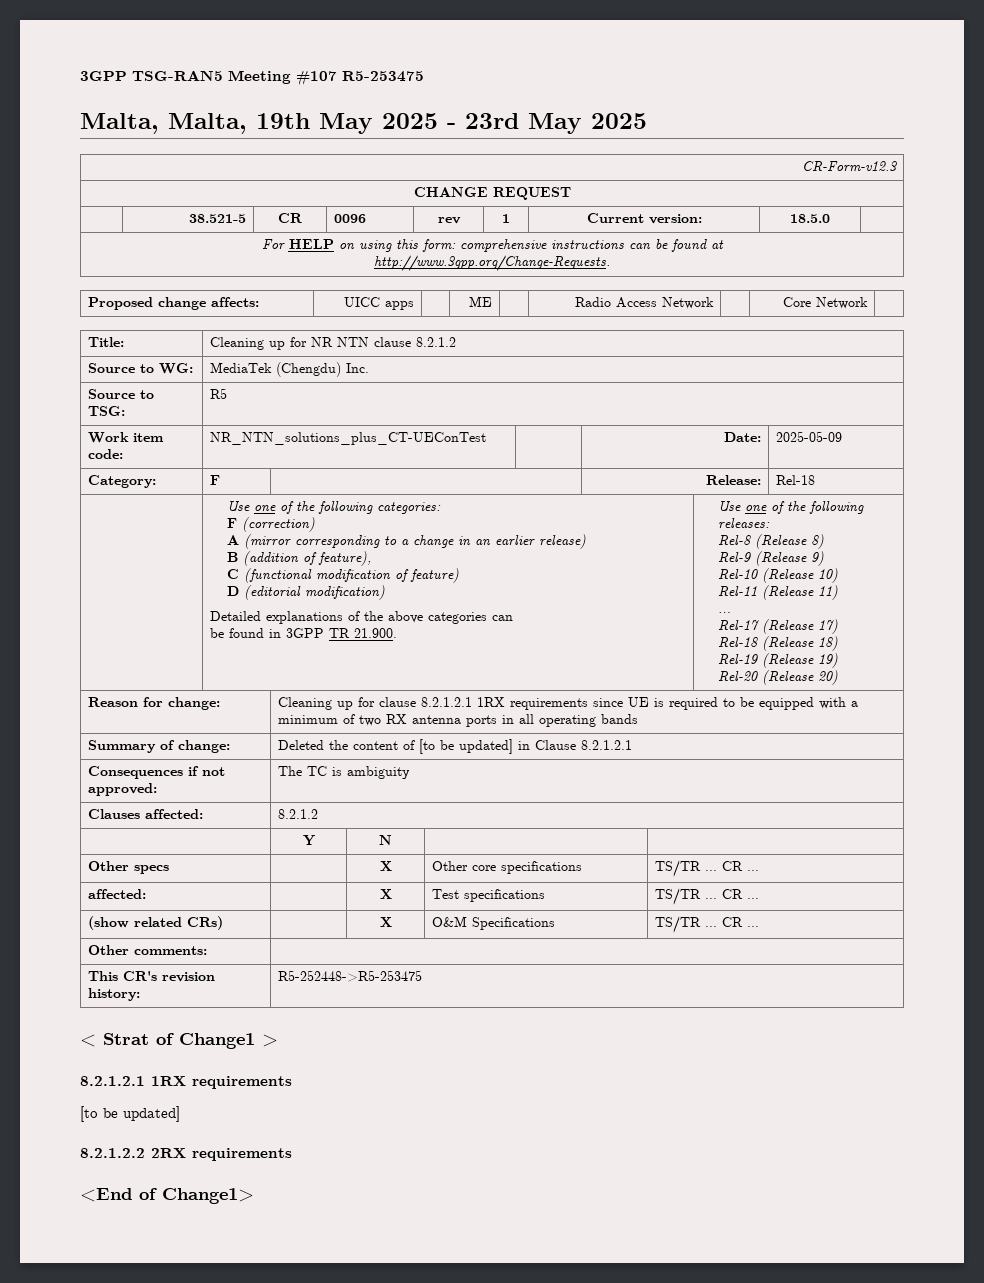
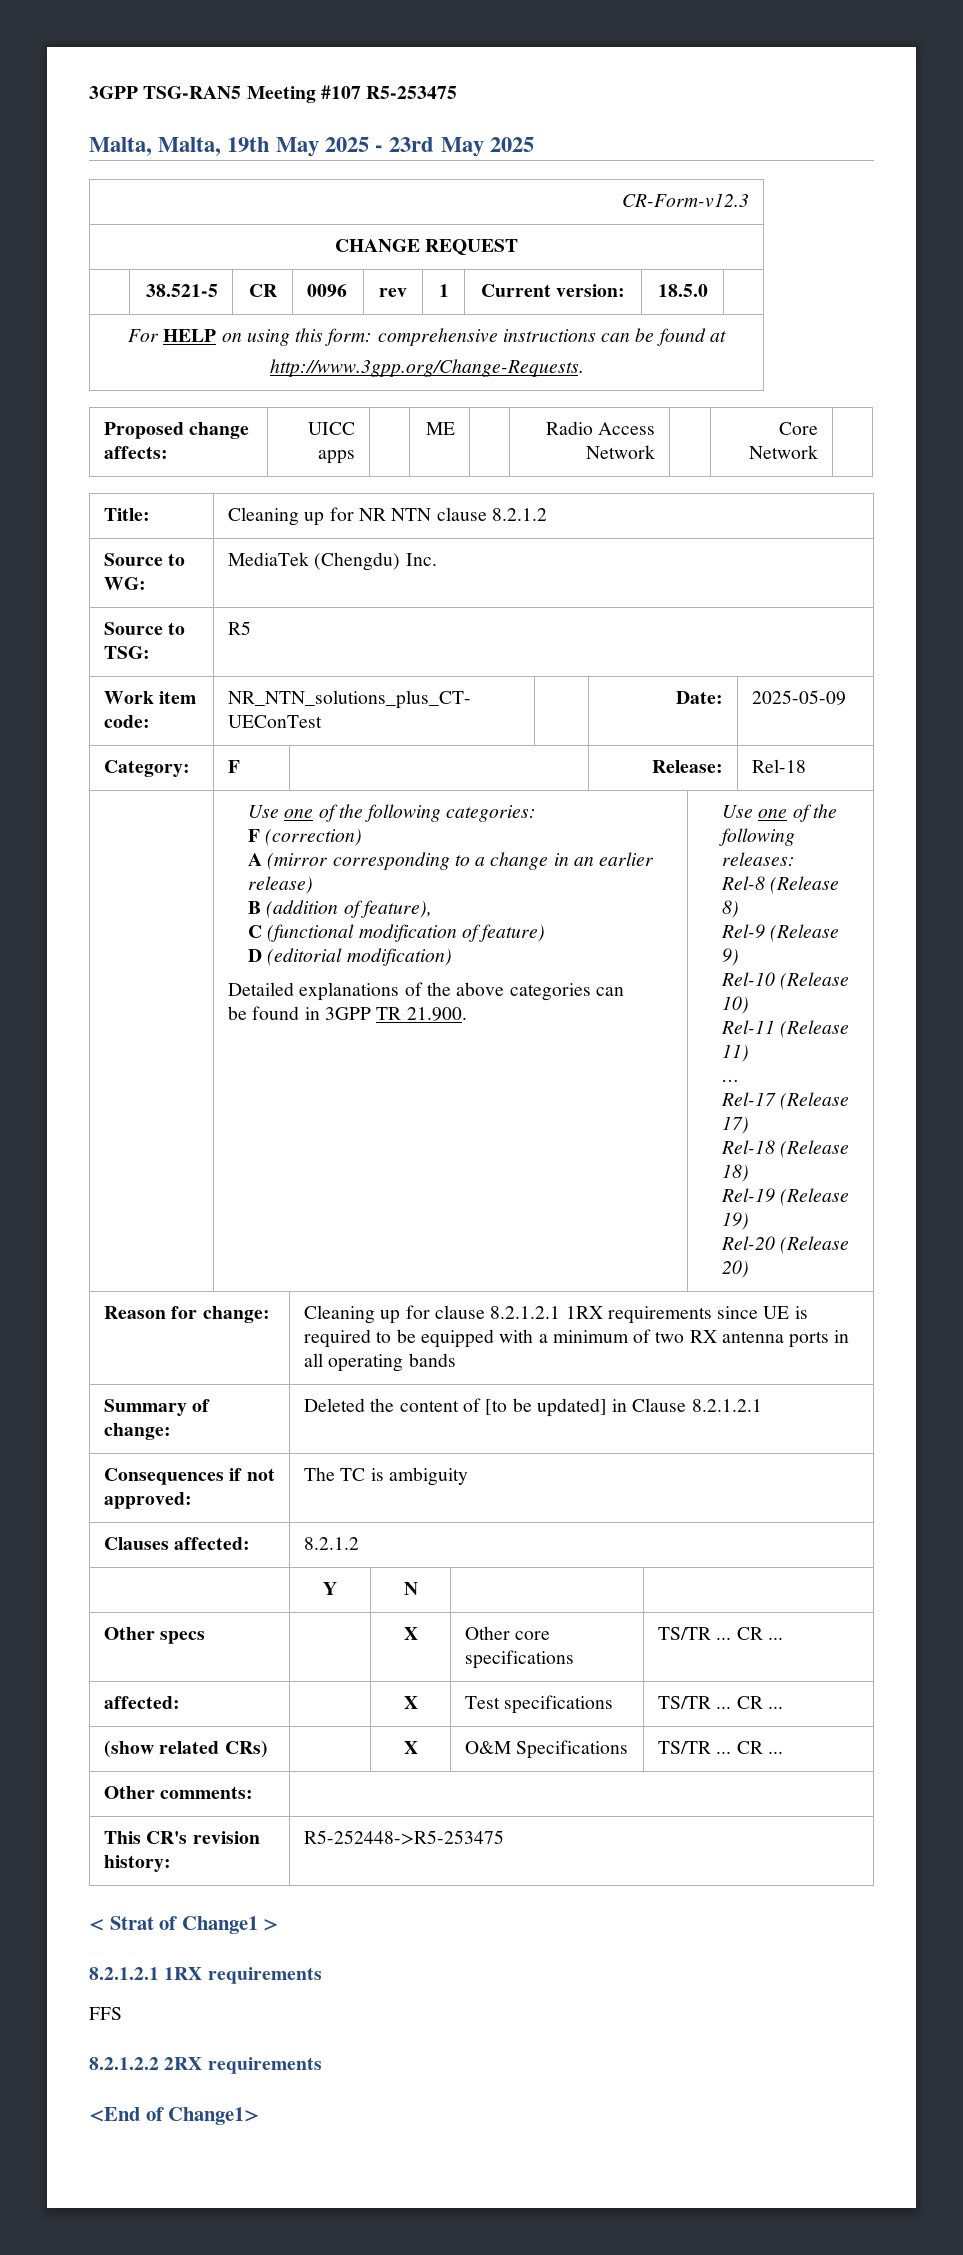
[80,1106,180,1122] [to be updated] -> [89,2007,122,2020] FFS

